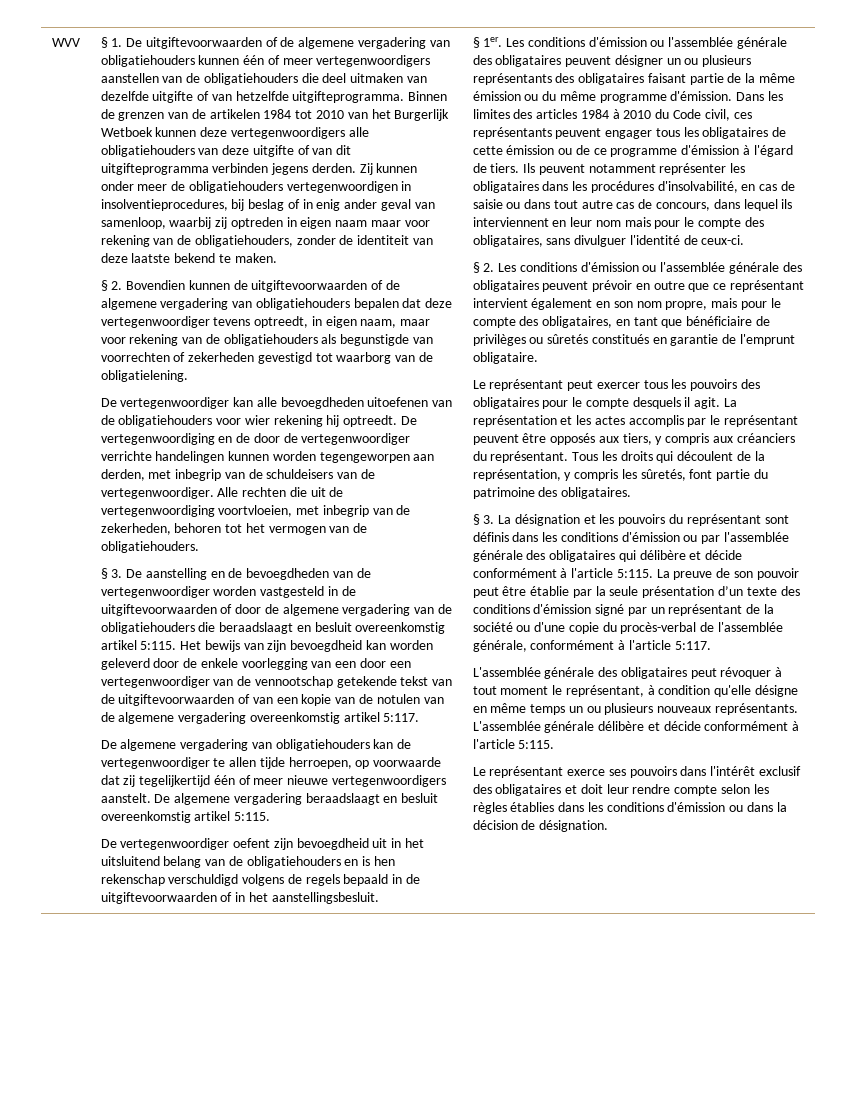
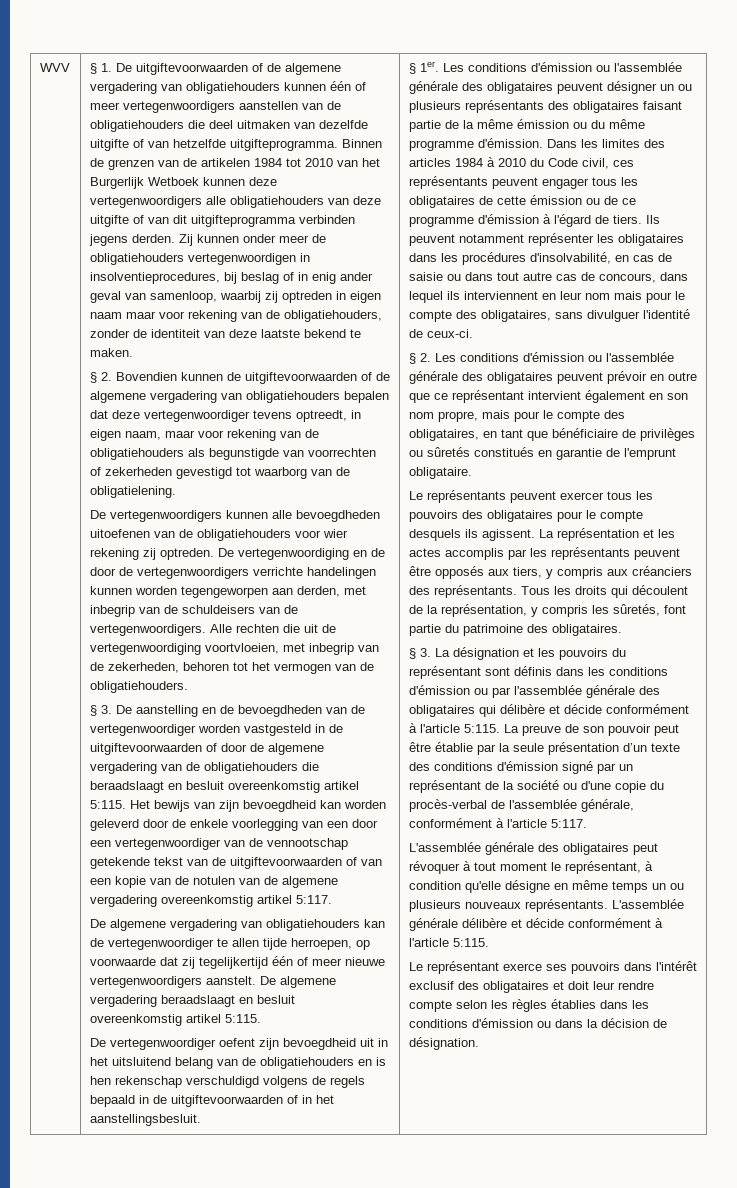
[120,397,254,409] vertegenwoordiger kan -> [109,510,268,522] vertegenwoordigers kunnen
[326,415,398,427] hij optreedt. -> [142,548,214,560] zij optreden.
[301,433,411,445] vertegenwoordiger -> [136,567,249,579] vertegenwoordigers
[100,487,214,499] vertegenwoordiger. -> [89,624,206,636] vertegenwoordigers.
[489,379,594,391] représentant peut -> [426,490,556,503] représentants peuvent
[684,397,721,409] il agit. -> [464,529,535,541] ils agissent.
[710,415,798,427] le représentant -> [529,547,630,560] les représentants
[472,451,569,463] du représentant. -> [408,585,517,598] des représentants.

